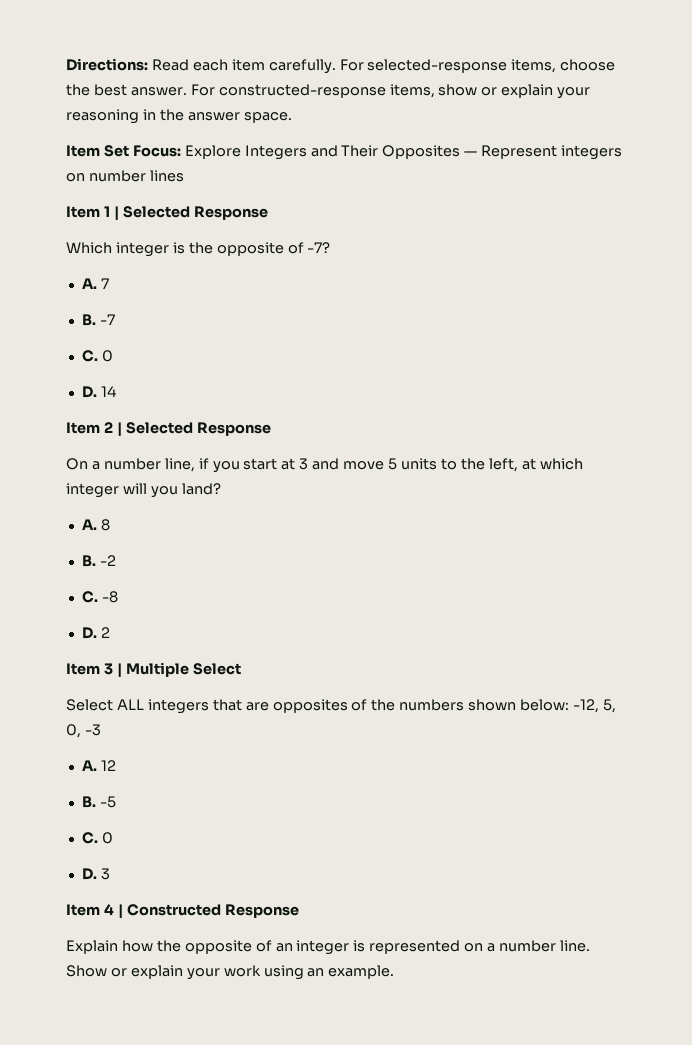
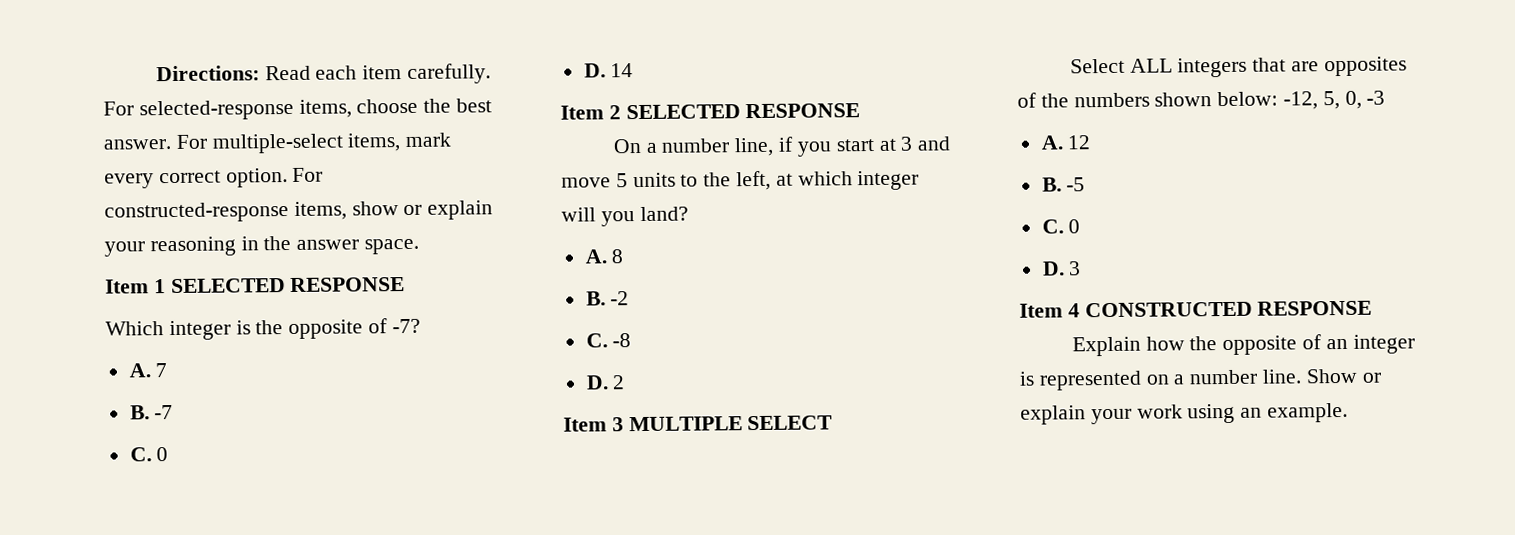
(215, 90) none -> [211,132,452,154] [104,167,324,189] multiple-select items, mark every correct option. For
[66,145,623,160] [66,170,184,182] // Item Set Focus: Explore Integers and Their Opposites — Represent integers on number lines -> (420, 246) none
[113,206,268,220] | Selected Response -> [170,277,406,294] SELECTED RESPONSE
[116,422,271,436] | Selected Response -> [625,103,861,120] SELECTED RESPONSE
[116,662,241,677] | Multiple Select -> [628,415,834,432] MULTIPLE SELECT
[117,904,299,918] | Constructed Response -> [1084,300,1373,318] CONSTRUCTED RESPONSE

